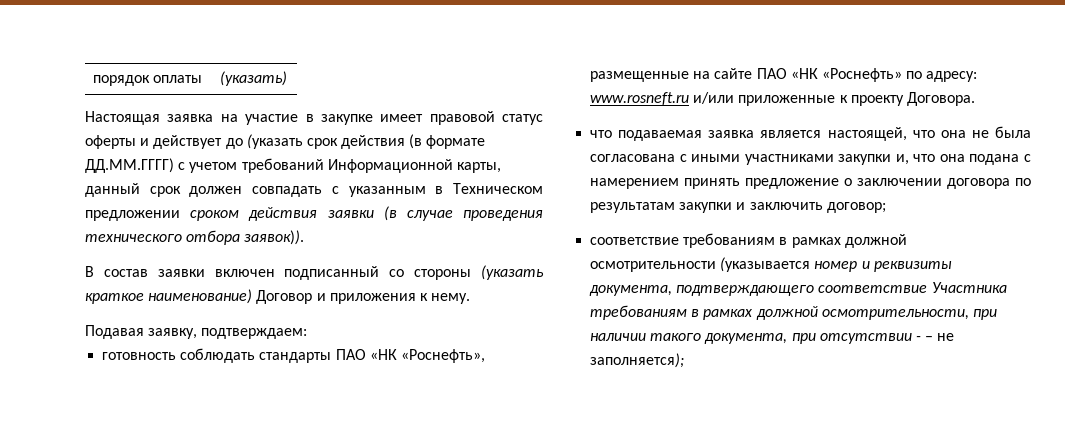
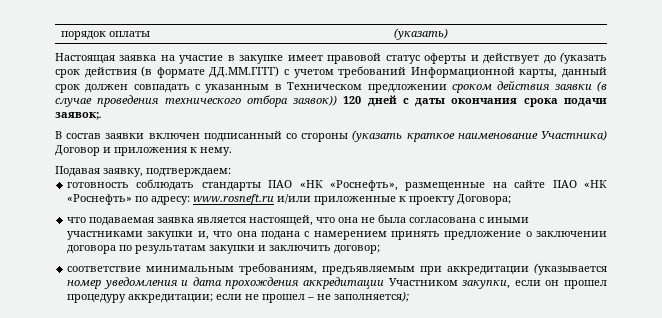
[244,230,305,245] заявок)). -> [293,95,607,107] [55,112,102,120] заявок)) 120 дней с даты окончания срока подачи заявок;.
[148,289,253,304] наименование) -> [457,130,607,141] наименование Участника)
[906,92,975,106] Договора. -> [457,194,512,205] Договора;
[683,233,907,248] [590,257,952,272] [589,282,1007,296] [590,305,997,320] [590,333,921,344] требованиям в рамках должной осмотрительности (указывается номер и реквизиты документа, подтверждающего соответствие Участника требованиям в рамках должной осмотрительности, при наличии такого документа, при отсутствии - -> [146,263,607,275] [67,277,607,289] [67,294,306,303] минимальным требованиям, предъявляемым при аккредитации (указывается номер уведомления и дата прохождения аккредитации Участником закупки, если он прошел процедуру аккредитации; если не прошел

